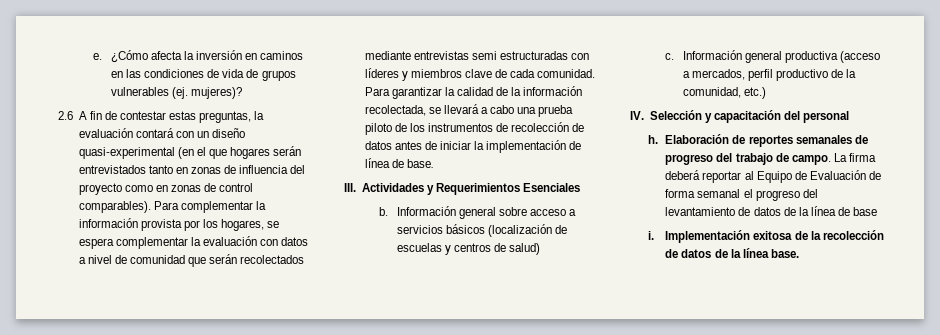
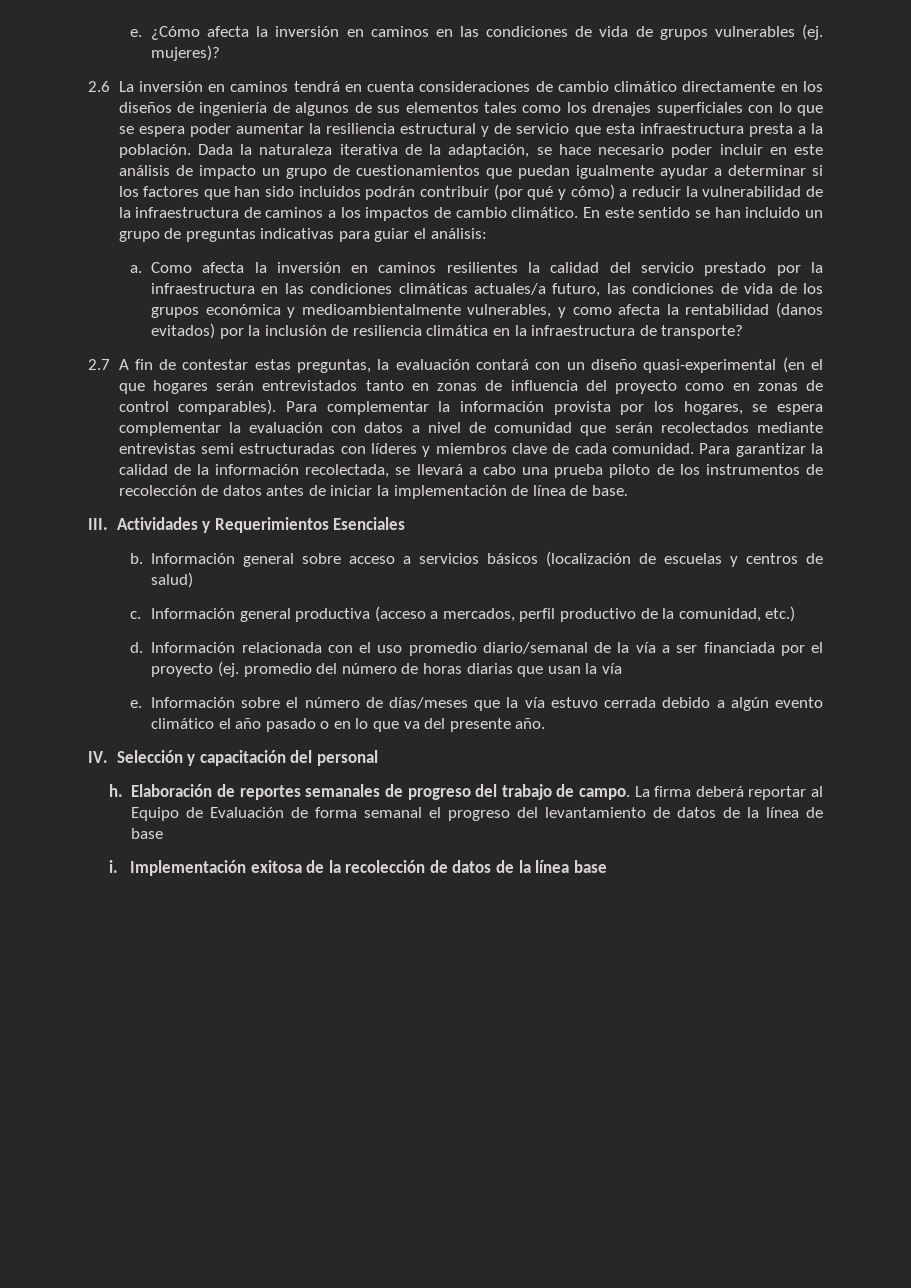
(73, 115) none -> [118,81,823,92] [118,102,823,116] [118,123,824,137] [118,144,823,158] [118,165,823,179] [118,184,823,200] [118,207,823,221] [118,228,487,242] [129,262,823,276] [150,283,823,297] [150,302,824,318] [150,323,744,339] [88,359,110,370] La inversión en caminos tendrá en cuenta consideraciones de cambio climático directamente en los diseños de ingeniería de algunos de sus elementos tales como los drenajes superficiales con lo que se espera poder aumentar la resiliencia estructural y de servicio que esta infraestructura presta a la población. Dada la naturaleza iterativa de la adaptación, se hace necesario poder incluir en este análisis de impacto un grupo de cuestionamientos que puedan igualmente ayudar a determinar si los factores que han sido incluidos podrán contribuir (por qué y cómo) a reducir la vulnerabilidad de la infraestructura de caminos a los impactos de cambio climático. En este sentido se han incluido un grupo de preguntas indicativas para guiar el análisis: // a. Como afecta la inversión en caminos resilientes la calidad del servicio prestado por la infraestructura en las condiciones climáticas actuales/a futuro, las condiciones de vida de los grupos económica y medioambientalmente vulnerables, y como afecta la rentabilidad (danos evitados) por la inclusión de resiliencia climática en la infraestructura de transporte? // 2.7
(767, 93) none -> [129,642,823,656] [151,661,622,677] [129,697,823,711] [150,718,546,732] // d. Información relacionada con el uso promedio diario/semanal de la vía a ser financiada por el proyecto (ej. promedio del número de horas diarias que usan la vía // e. Información sobre el número de días/meses que la vía estuvo cerrada debido a algún evento climático el año pasado o en lo que va del presente año.
[770,249,799,258] base. -> [573,860,607,873] base

